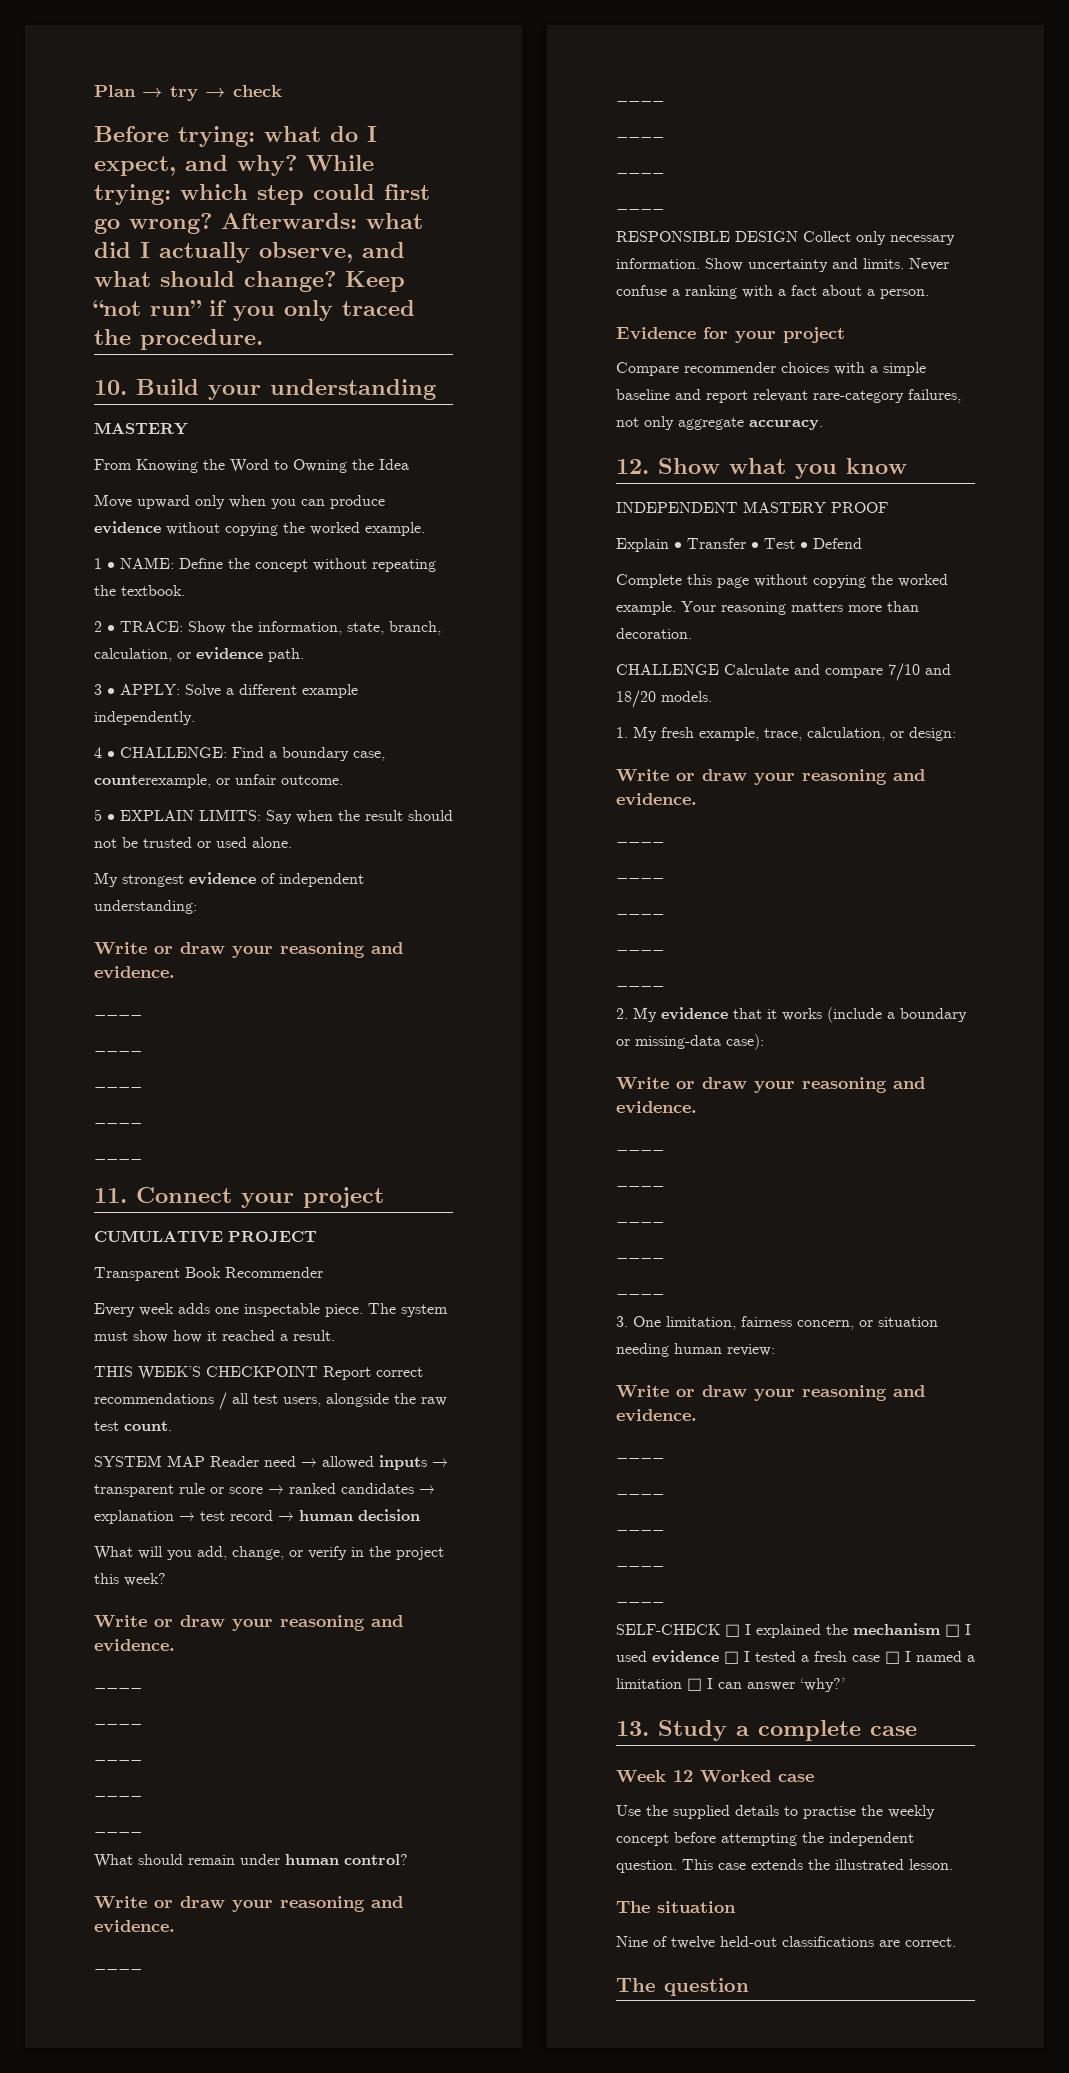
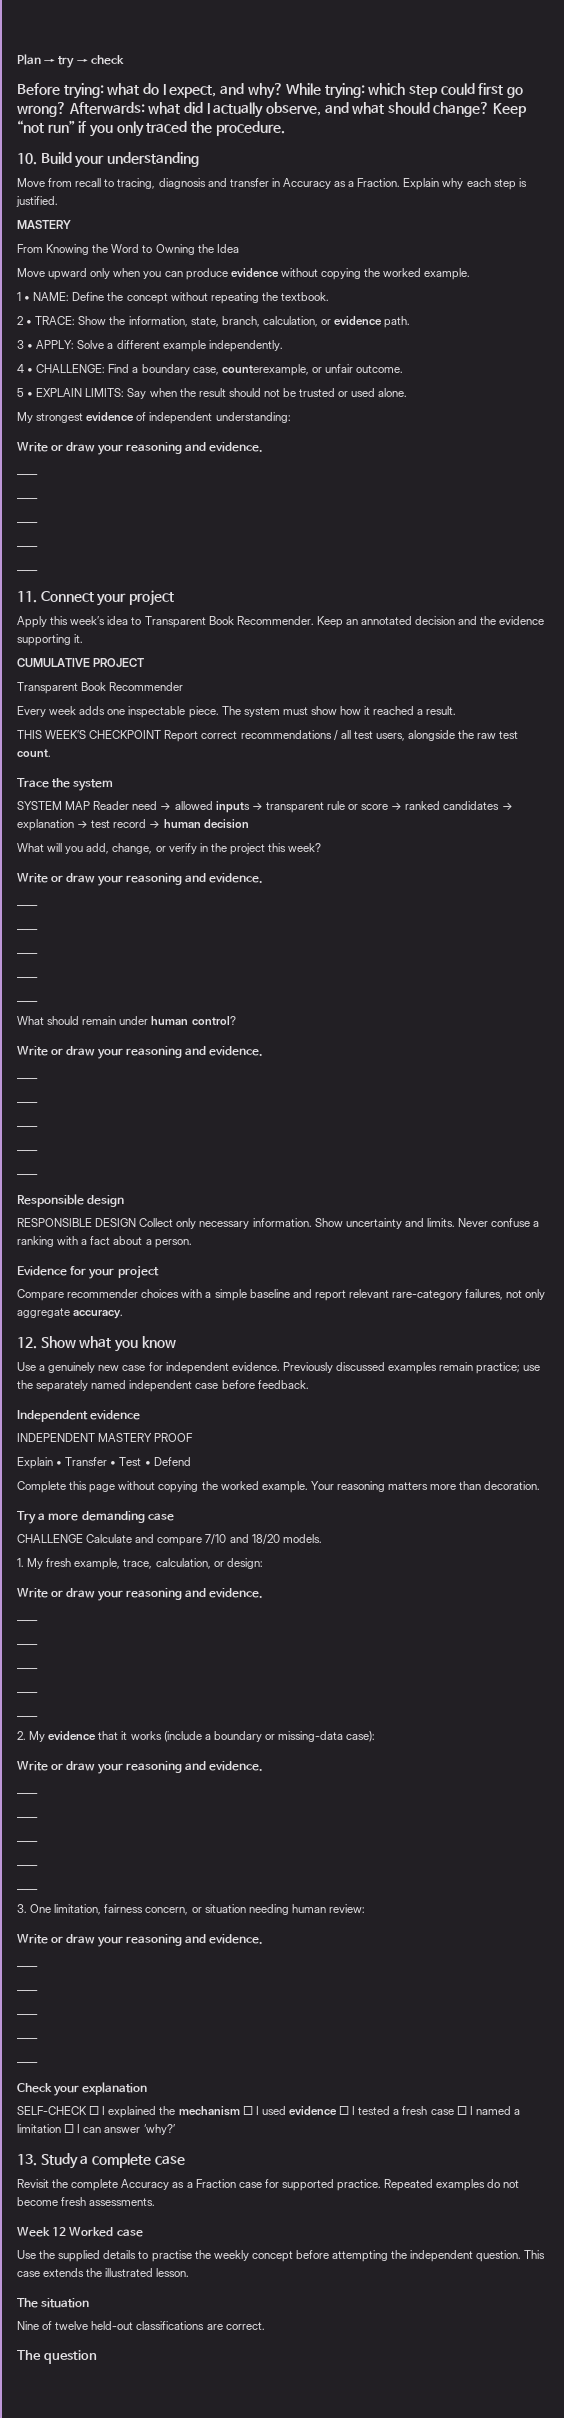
(436, 389) none -> [17,178,527,190] [16,196,58,207] // Move from recall to tracing, diagnosis and transfer in Accuracy as a Fraction. Explain why each step is justified.
(384, 1197) none -> [17,616,545,628] [17,634,84,646] // Apply this week’s idea to Transparent Book Recommender. Keep an annotated decision and the evidence supporting it.
(172, 1426) none -> [17,778,114,791] // Trace the system
(664, 208) none -> [17,1194,125,1207] // Responsible design
(907, 466) none -> [17,1362,541,1374] [17,1380,309,1392] [17,1410,141,1422] // Use a genuinely new case for independent evidence. Previously discussed examples remain practice; use the separately named independent case before feedback. // Independent evidence
(692, 633) none -> [17,1511,174,1524] // Try a more demanding case
(664, 1601) none -> [17,2082,148,2096] // Check your explanation
(917, 1731) none -> [17,2179,520,2191] [17,2197,156,2206] // Revisit the complete Accuracy as a Fraction case for supported practice. Repeated examples do not become fresh assessments.

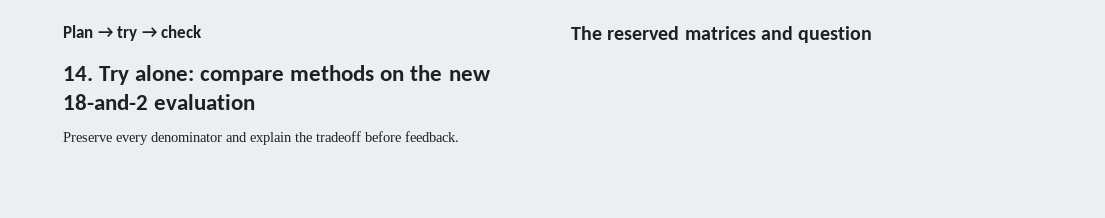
[17,83,524,99] [17,102,528,118] [17,120,285,137] [17,152,199,168] [17,178,527,190] [16,196,58,207] [17,220,71,229] [17,244,239,255] [17,268,471,280] [17,292,329,304] [17,316,411,328] [17,340,283,352] [17,364,404,376] [17,388,408,399] [17,412,291,424] [17,442,264,455] [17,474,38,475] [17,498,38,499] [17,522,38,523] [17,546,38,547] [17,570,38,571] [17,590,174,606] [17,616,545,628] [17,634,84,646] [17,658,145,667] [17,682,184,694] [17,706,457,718] [17,730,519,742] [17,749,51,757] [17,778,114,791] [17,801,513,813] [17,819,249,831] [17,843,322,855] [17,873,264,886] [17,905,38,906] [17,929,38,930] [17,953,38,954] [17,977,38,978] [17,1001,38,1002] [17,1016,236,1025] [17,1046,264,1059] [17,1078,38,1079] [17,1102,38,1103] [17,1126,38,1127] [17,1150,38,1151] [17,1174,38,1175] [17,1194,125,1207] [17,1218,540,1229] [17,1236,192,1248] [17,1265,159,1279] [17,1289,546,1301] [17,1308,124,1319] [17,1336,176,1352] [17,1362,541,1374] [17,1380,309,1392] [17,1410,141,1422] [17,1433,194,1442] [17,1457,191,1469] [17,1481,541,1493] [17,1511,174,1524] [17,1534,322,1546] [17,1558,263,1570] [17,1588,264,1601] [17,1620,38,1621] [17,1644,38,1645] [17,1668,38,1669] [17,1692,38,1693] [17,1716,38,1717] [17,1731,376,1742] [17,1761,264,1774] [17,1793,38,1794] [17,1817,38,1818] [17,1841,38,1842] [17,1865,38,1866] [17,1889,38,1890] [17,1904,365,1915] [17,1934,264,1947] [17,1966,38,1967] [17,1990,38,1991] [17,2014,38,2015] [17,2038,38,2039] [17,2062,38,2063] [17,2082,148,2096] [17,2106,520,2118] [17,2124,175,2135] [17,2153,185,2169] [17,2179,520,2191] [17,2197,156,2206] [17,2227,143,2237] [17,2250,546,2262] [17,2268,190,2277] [17,2298,90,2308] [17,2321,265,2330] [17,2350,41,2360] Before trying: what do I expect, and why? While trying: which step could first go wrong? Afterwards: what did I actually observe, and what should change? Keep “not run” if you only traced the procedure. // 10. Build your understanding // Move from recall to tracing, diagnosis and transfer in Accuracy as a Fraction. Explain why each step is justified. // MASTERY // From Knowing the Word to Owning the Idea // Move upward only when you can produce evidence without copying the worked example. // 1 • NAME: Define the concept without repeating the textbook. // 2 • TRACE: Show the information, state, branch, calculation, or evidence path. // 3 • APPLY: Solve a different example independently. // 4 • CHALLENGE: Find a boundary case, counterexample, or unfair outcome. // 5 • EXPLAIN LIMITS: Say when the result should not be trusted or used alone. // My strongest evidence of independent understanding: // Write or draw your reasoning and evidence. // ____ // ____ // ____ // ____ // ____ // 11. Connect your project // Apply this week’s idea to Transparent Book Recommender. Keep an annotated decision and the evidence supporting it. // CUMULATIVE PROJECT // Transparent Book Recommender // Every week adds one inspectable piece. The system must show how it reached a result. // THIS WEEK’S CHECKPOINT Report correct recommendations / all test users, alongside the raw test count. // Trace the system // SYSTEM MAP Reader need → allowed inputs → transparent rule or score → ranked candidates → explanation → test record → human decision // What will you add, change, or verify in the project this week? // Write or draw your reasoning and evidence. // ____ // ____ // ____ // ____ // ____ // What should remain under human control? // Write or draw your reasoning and evidence. // ____ // ____ // ____ // ____ // ____ // Responsible design // RESPONSIBLE DESIGN Collect only necessary information. Show uncertainty and limits. Never confuse a ranking with a fact about a person. // Evidence for your project // Compare recommender choices with a simple baseline and report relevant rare-category failures, not only aggregate accuracy. // 12. Show what you know // Use a genuinely new case for independent evidence. Previously discussed examples remain practice; use the separately named independent case before feedback. // Independent evidence // INDEPENDENT MASTERY PROOF // Explain • Transfer • Test • Defend // Complete this page without copying the worked example. Your reasoning matters more than decoration. // Try a more demanding case // CHALLENGE Calculate and compare 7/10 and 18/20 models. // 1. My fresh example, trace, calculation, or design: // Write or draw your reasoning and evidence. // ____ // ____ // ____ // ____ // ____ // 2. My evidence that it works (include a boundary or missing-data case): // Write or draw your reasoning and evidence. // ____ // ____ // ____ // ____ // ____ // 3. One limitation, fairness concern, or situation needing human review: // Write or draw your reasoning and evidence. // ____ // ____ // ____ // ____ // ____ // Check your explanation // SELF-CHECK □ I explained the mechanism □ I used evidence □ I tested a fresh case □ I named a limitation □ I can answer ‘why?’ // 13. Study a complete case // Revisit the complete Accuracy as a Fraction case for supported practice. Repeated examples do not become fresh assessments. // Week 12 Worked case // Use the supplied details to practise the weekly concept before attempting the independent question. This case extends the illustrated lesson. // The situation // Nine of twelve held-out classifications are correct. // The -> [63,65,491,85] [63,94,256,110] [63,131,459,145] [571,26,793,40] 14. Try alone: compare methods on the new 18-and-2 evaluation // Preserve every denominator and explain the tradeoff before feedback. // The reserved matrices and

